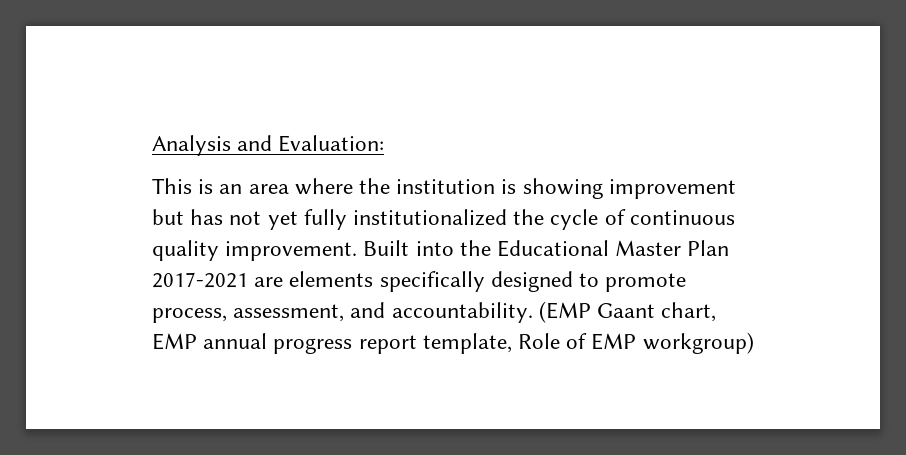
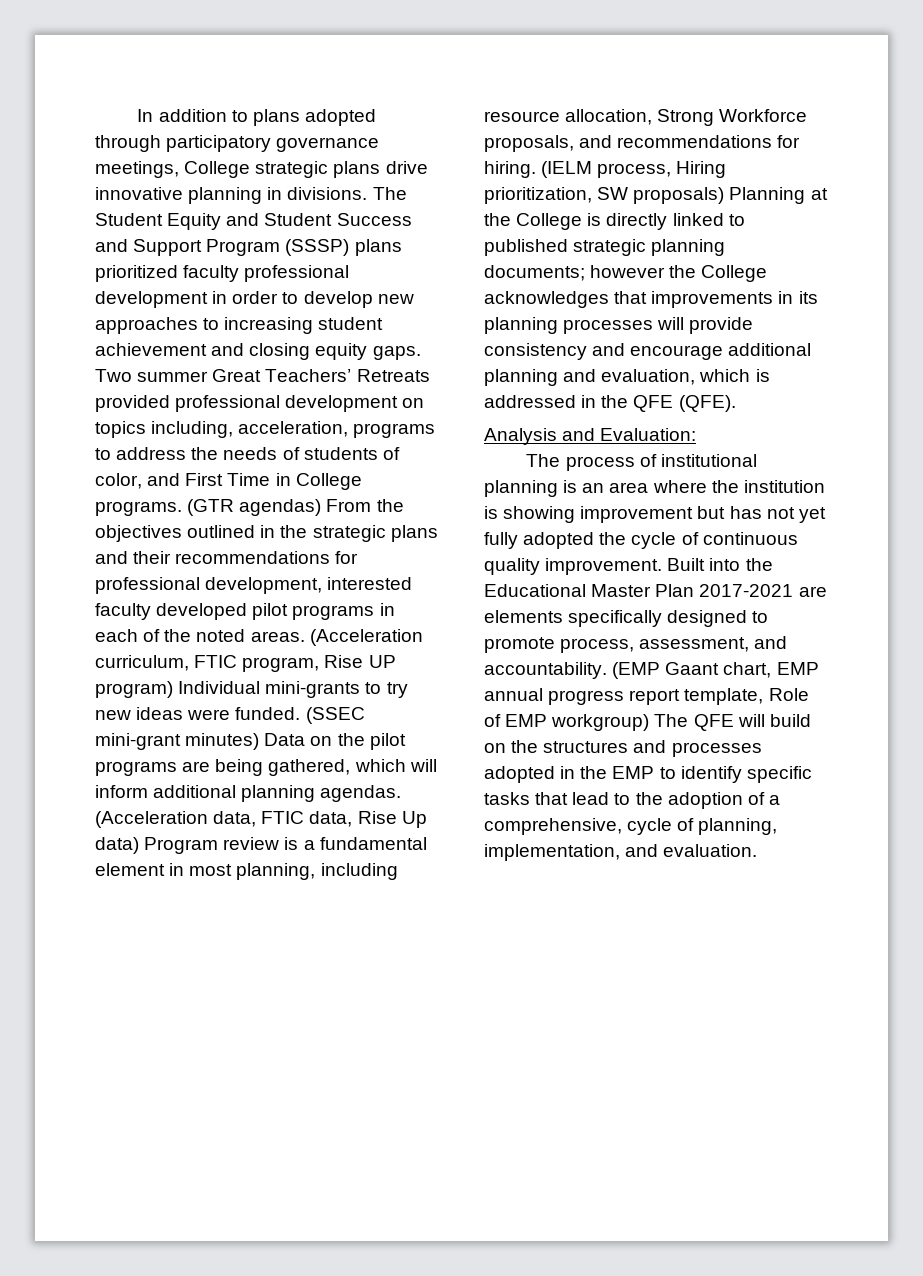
[152,135,385,156] [152,178,192,194] Analysis and Evaluation: // This -> [137,109,376,126] [95,135,380,152] [95,161,428,178] [95,187,407,204] [95,213,412,230] [95,239,402,256] [95,265,350,282] [95,291,414,308] [95,317,384,334] [95,343,421,360] [95,369,430,382] [95,395,425,412] [95,421,436,438] [95,447,400,460] [95,473,362,490] [95,499,404,516] [95,525,438,542] [95,551,359,564] [95,577,413,594] [95,603,395,620] [95,629,423,646] [95,655,396,672] [95,681,408,698] [95,707,365,724] [95,733,406,750] [95,759,437,776] [95,785,402,802] [95,811,427,828] [95,837,427,854] [95,863,398,880] [484,109,808,126] [484,135,801,152] [484,161,727,178] [484,187,828,204] [484,213,745,230] [484,239,726,256] [484,265,768,282] [484,291,818,308] [484,317,754,334] [484,343,812,360] [484,369,770,386] [484,395,736,412] [484,428,697,445] [526,454,757,471] [484,480,558,497] In addition to plans adopted through participatory governance meetings, College strategic plans drive innovative planning in divisions. The Student Equity and Student Success and Support Program (SSSP) plans prioritized faculty professional development in order to develop new approaches to increasing student achievement and closing equity gaps. Two summer Great Teachers’ Retreats provided professional development on topics including, acceleration, programs to address the needs of students of color, and First Time in College programs. (GTR agendas) From the objectives outlined in the strategic plans and their recommendations for professional development, interested faculty developed pilot programs in each of the noted areas. (Acceleration curriculum, FTIC program, Rise UP program) Individual mini-grants to try new ideas were funded. (SSEC mini-grant minutes) Data on the pilot programs are being gathered, which will inform additional planning agendas. (Acceleration data, FTIC data, Rise Up data) Program review is a fundamental element in most planning, including resource allocation, Strong Workforce proposals, and recommendations for hiring. (IELM process, Hiring prioritization, SW proposals) Planning at the College is directly linked to published strategic planning documents; however the College acknowledges that improvements in its planning processes will provide consistency and encourage additional planning and evaluation, which is addressed in the QFE (QFE). // Analysis and Evaluation: // The process of institutional planning
[353,209,508,226] institutionalized -> [523,532,595,549] adopted
(754, 343) none -> [654,714,811,731] [484,740,762,757] [484,766,812,783] [484,792,780,809] [484,818,778,835] [484,844,758,861] The QFE will build on the structures and processes adopted in the EMP to identify specific tasks that lead to the adoption of a comprehensive, cycle of planning, implementation, and evaluation.

